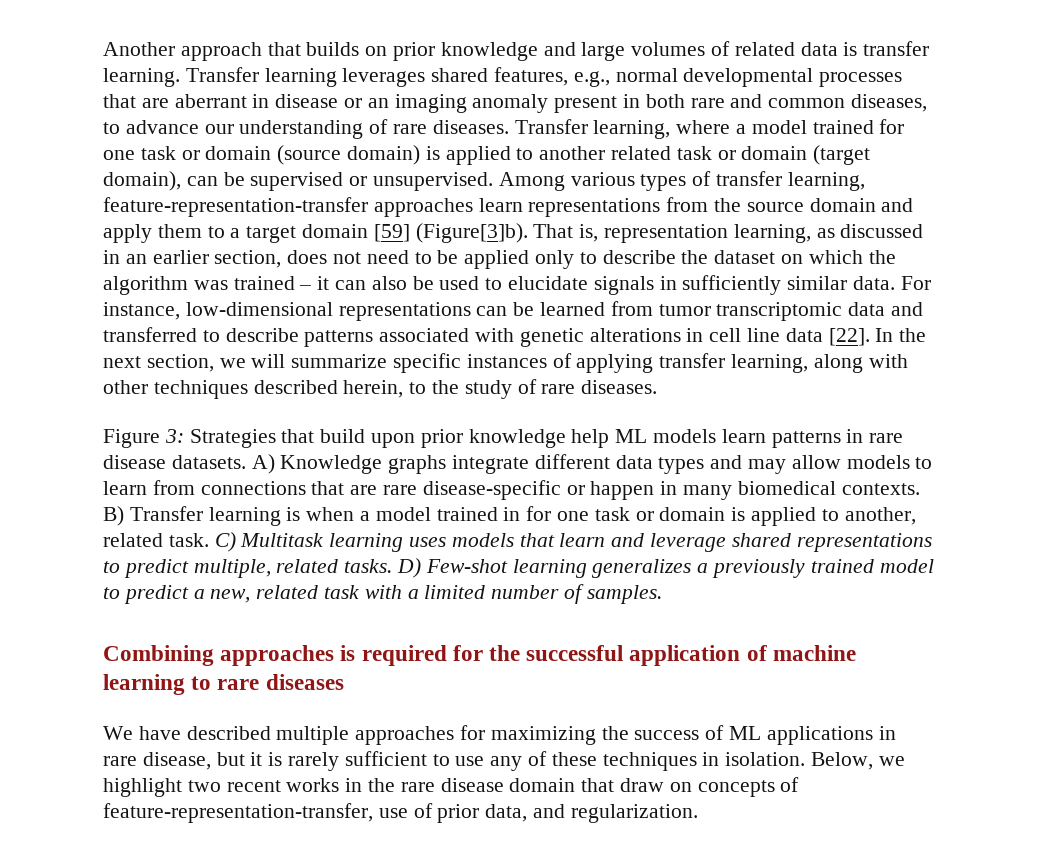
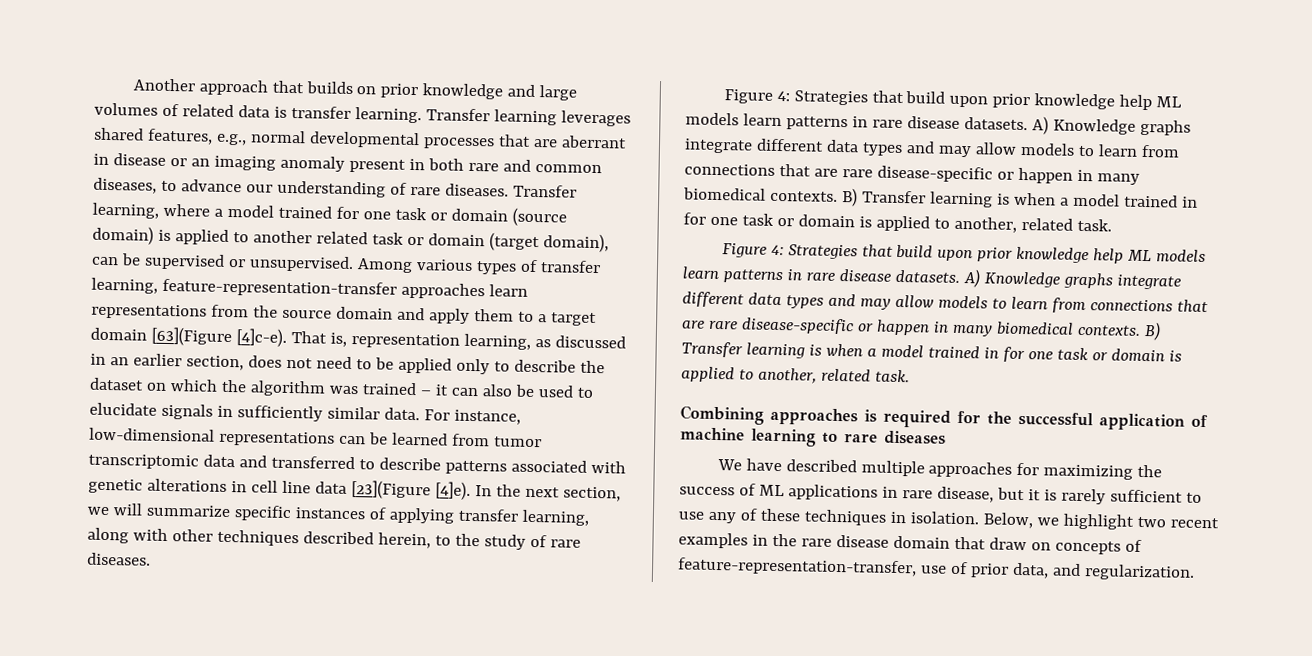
[373,223,528,243] [59] (Figure[3]b). -> [150,326,287,347] [63](Figure [4]c-e).
[828,328,870,346] [22]. -> [350,480,471,500] [23](Figure [4]e).
[164,429,184,443] 3: -> [776,90,790,102] 4:
[214,532,932,552] [103,558,934,578] [103,584,662,604] C) Multitask learning uses models that learn and leverage shared representations to predict multiple, related tasks. D) Few-shot learning generalizes a previously trained model to predict a new, related task with a limited number of samples. -> [721,243,1207,264] [682,266,1181,290] [682,291,1208,314] [681,317,1161,341] [681,341,1182,363] [681,366,910,384] // Figure 4: Strategies that build upon prior knowledge help ML models learn patterns in rare disease datasets. A) Knowledge graphs integrate different data types and may allow models to learn from connections that are rare disease-specific or happen in many biomedical contexts. B) Transfer learning is when a model trained in for one task or domain is applied to another, related task.
[286,778,340,792] works -> [678,532,748,549] examples

